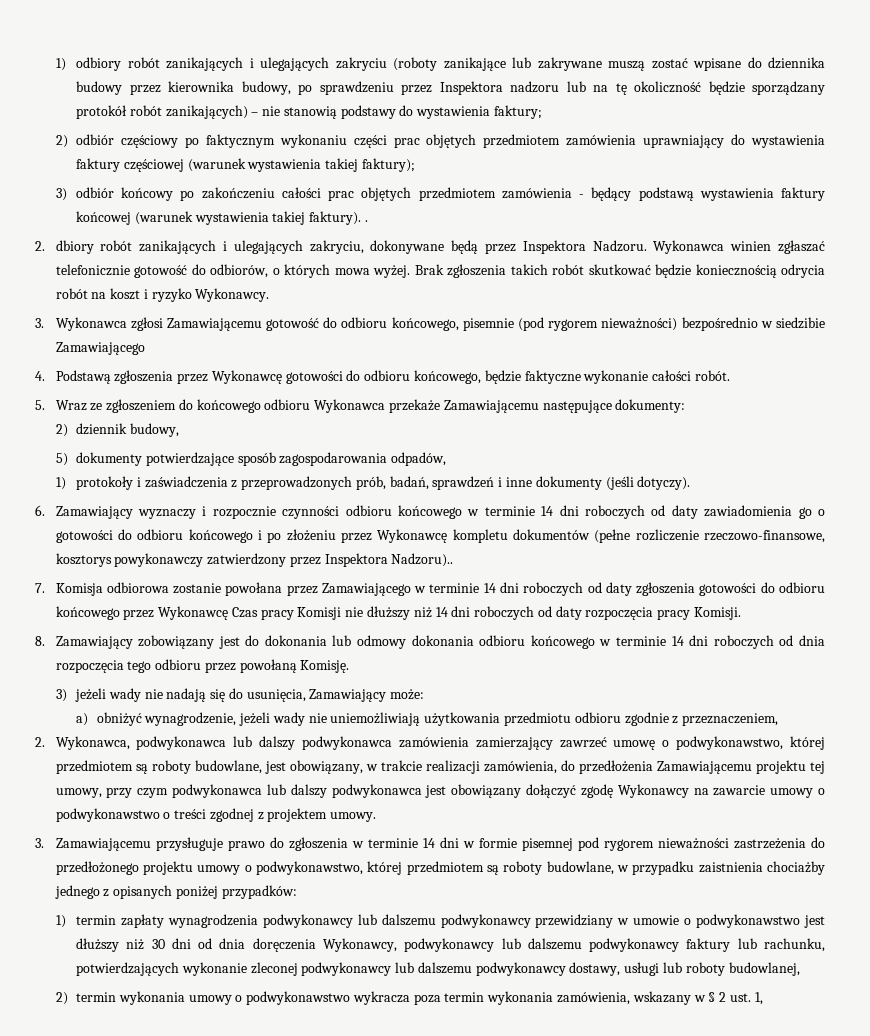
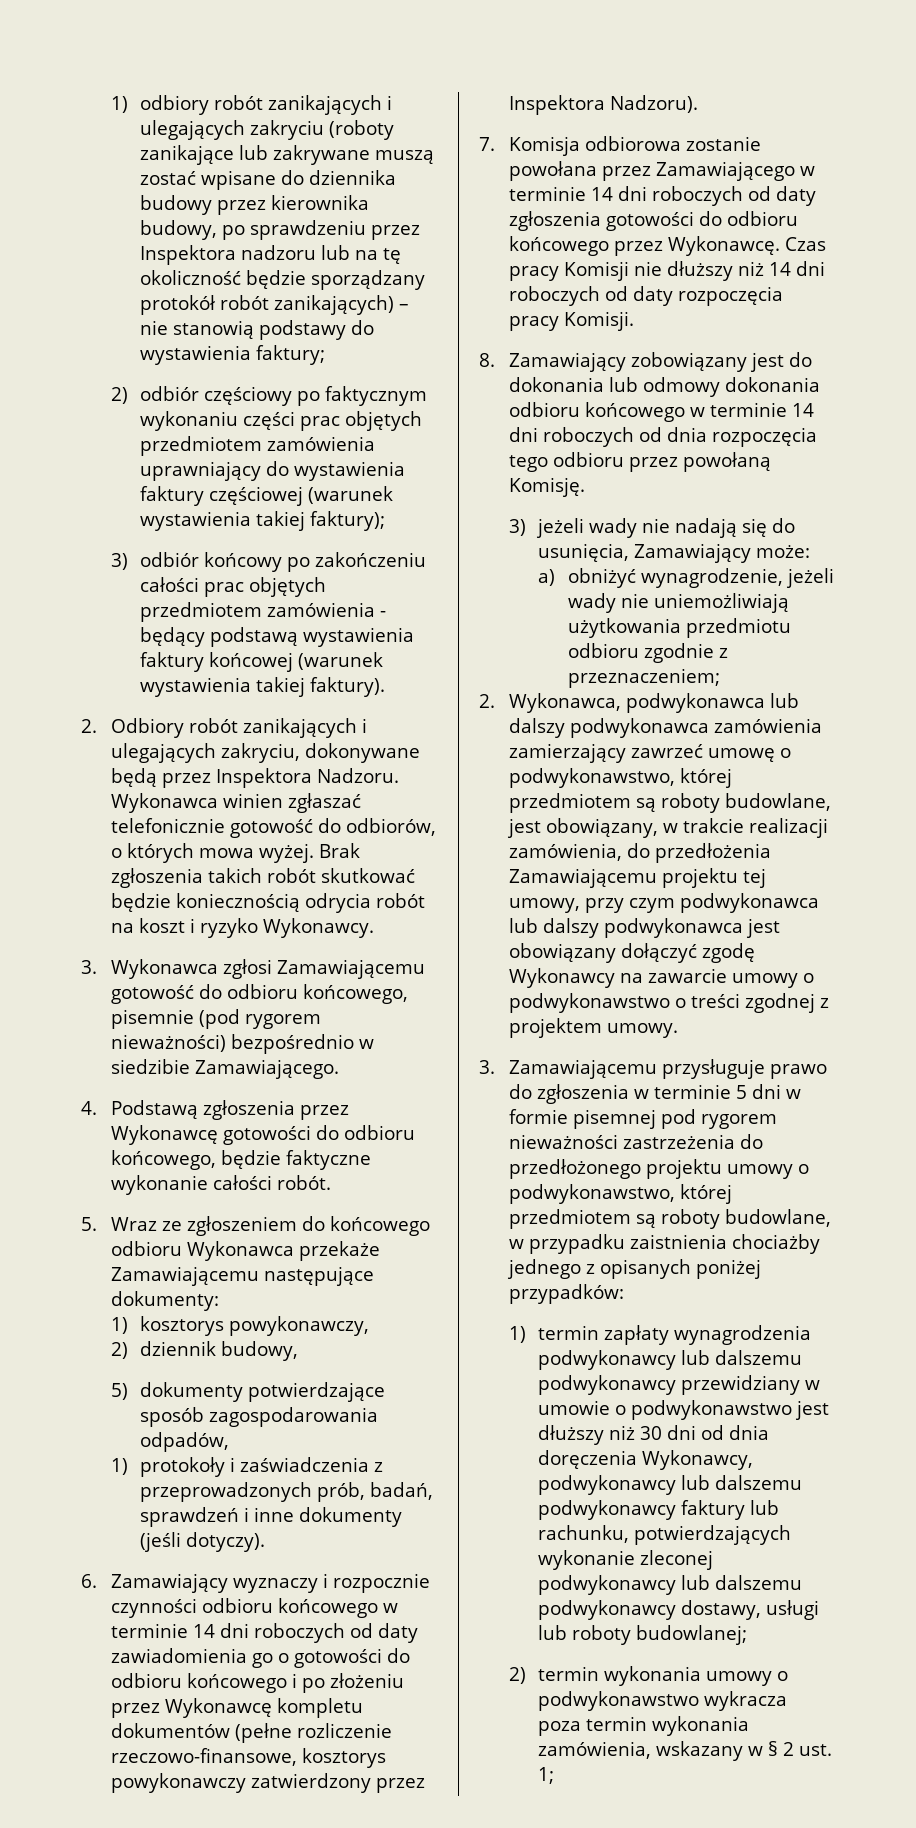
[364,220,368,222] [35,240,94,254] . // 2. dbiory -> [81,718,184,738] // 2. Odbiory
[55,342,145,355] Zamawiającego -> [194,1059,339,1079] Zamawiającego.
(686, 406) none -> [110,1316,370,1336] // 1) kosztorys powykonawczy,
[391,553,454,567] Nadzoru).. -> [609,95,698,113] Nadzoru).
[158,606,229,620] Wykonawcę -> [667,236,780,256] Wykonawcę.
[682,713,779,726] przeznaczeniem, -> [567,668,720,688] przeznaczeniem;
[422,838,435,848] 14 -> [735,1085,747,1099] 5
[728,962,800,976] budowlanej, -> [636,1625,748,1645] budowlanej;
[754,992,763,1005] 1, -> [538,1767,555,1784] 1;

